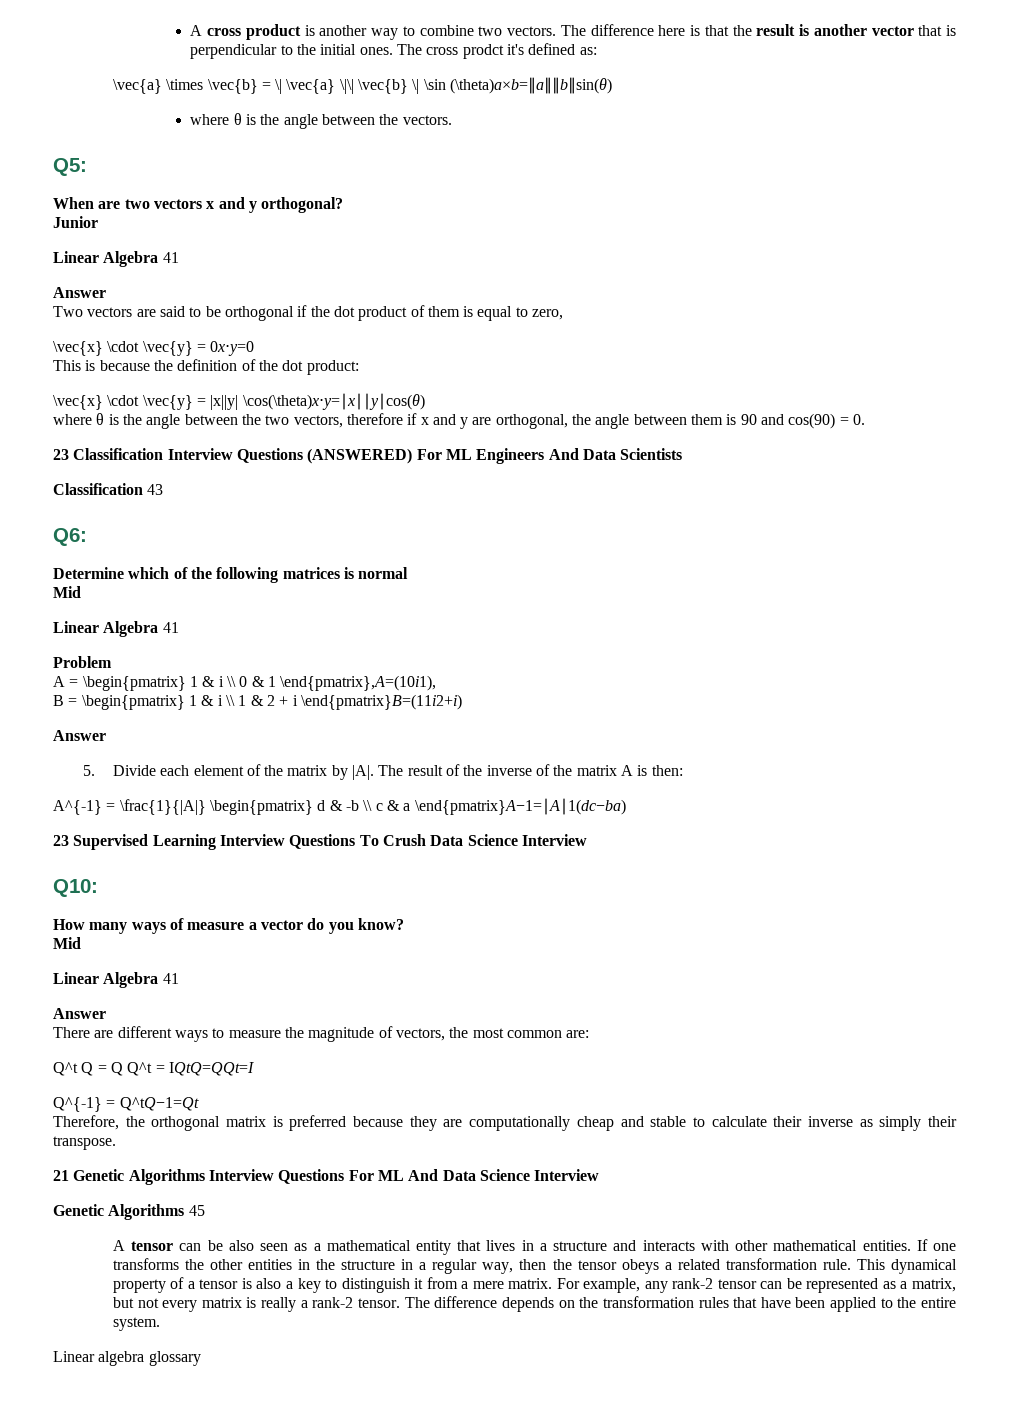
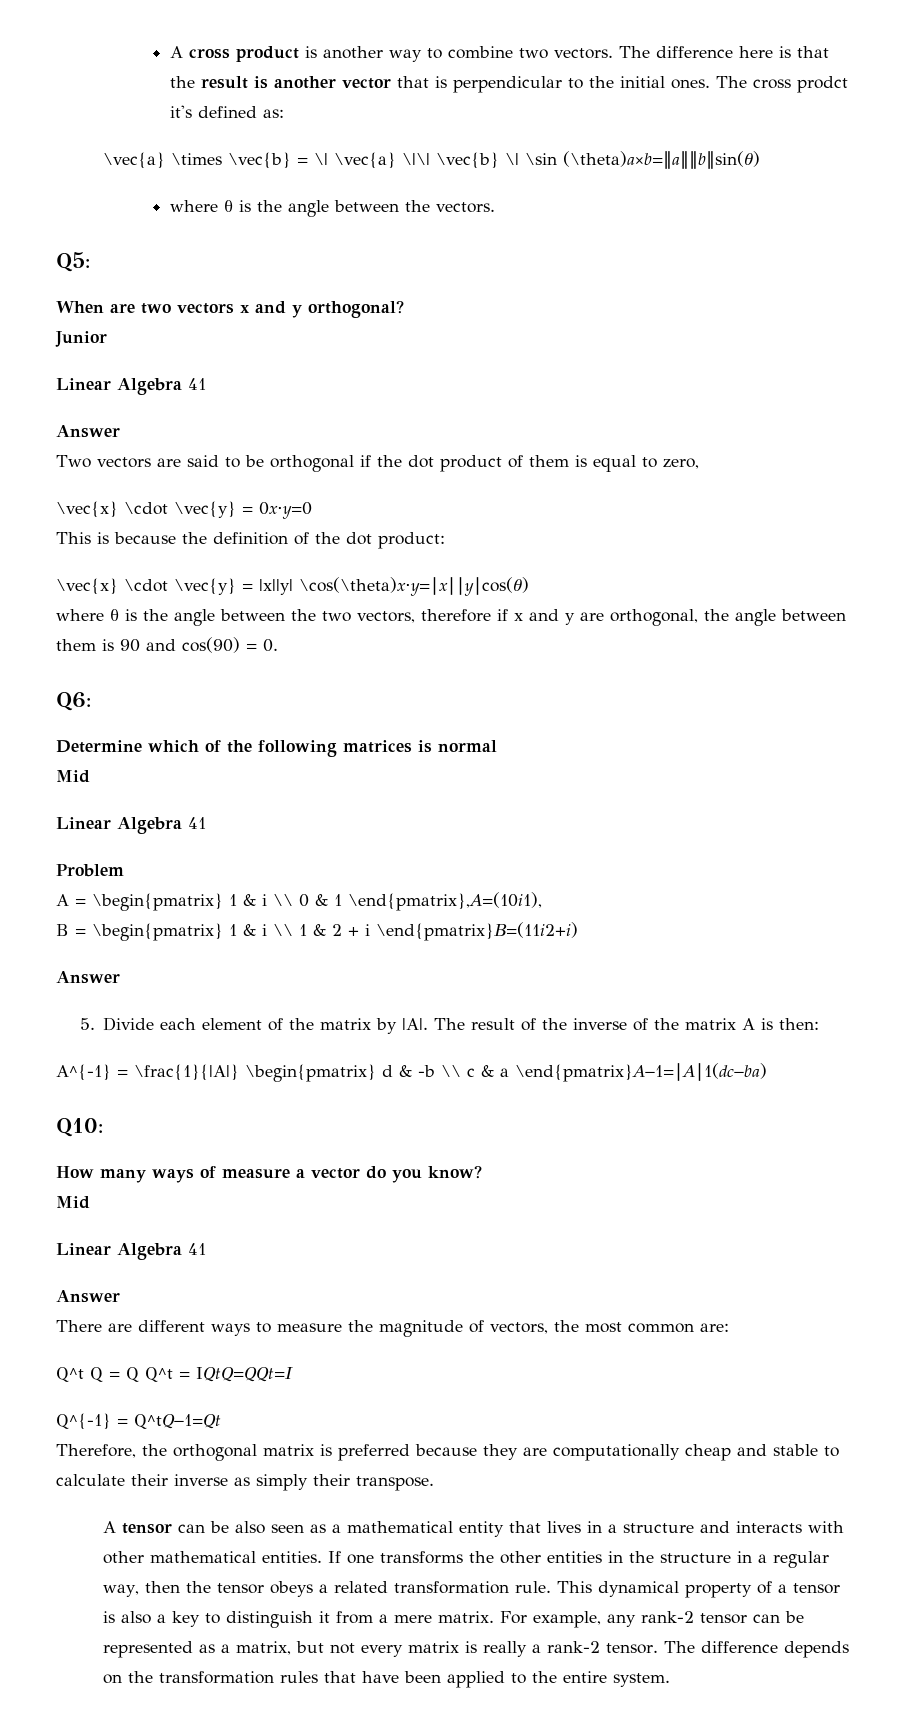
[53,448,683,464] [53,483,164,495] // 23 Classification Interview Questions (ANSWERED) For ML Engineers And Data Scientists // Classification 43 -> (278, 645) none
[53,834,587,850] // 23 Supervised Learning Interview Questions To Crush Data Science Interview -> (767, 1072) none
[53,1169,600,1185] [53,1204,205,1220] // 21 Genetic Algorithms Interview Questions For ML And Data Science Interview // Genetic Algorithms 45 -> (434, 1483) none
[53,1351,201,1366] // Linear algebra glossary -> (671, 1680) none

